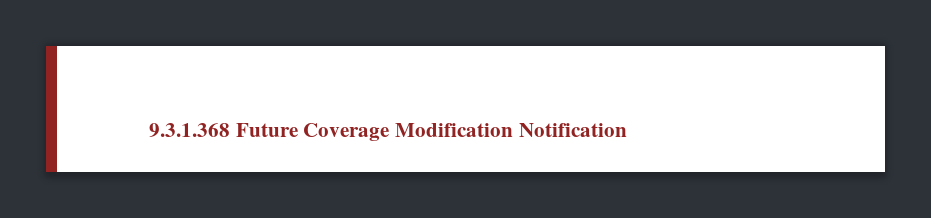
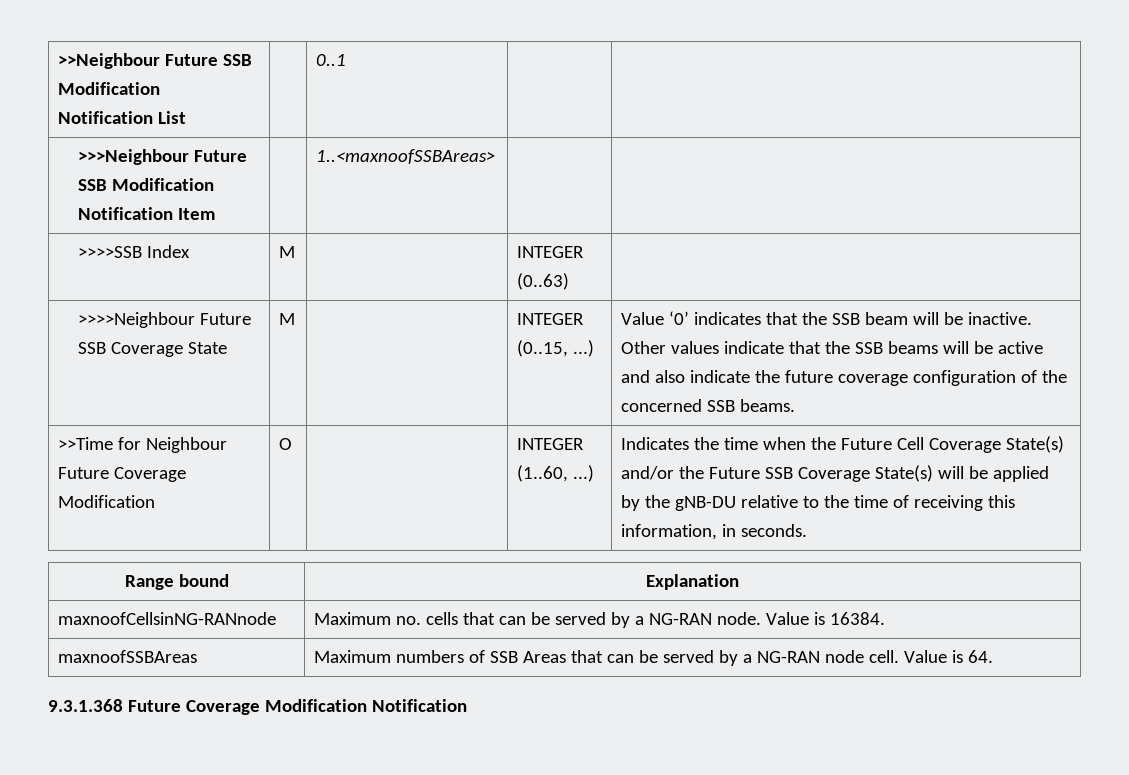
(149, 130) none -> [58,53,253,69] [58,82,161,95] [58,111,187,124] [316,54,347,66] [77,149,247,165] [77,178,214,191] [77,207,215,220] [316,149,496,164] [77,245,190,258] [279,246,296,258] [517,246,585,258] [517,273,570,290] [77,312,251,328] [77,342,227,357] [279,313,296,325] [517,313,585,325] [517,340,595,357] [621,311,1033,325] [621,341,1044,354] [621,370,1068,386] [621,399,796,412] [58,437,228,453] [58,467,187,482] [58,495,156,508] [279,438,293,450] [517,438,585,450] [517,465,595,482] [621,436,1065,453] [621,465,1050,482] [621,495,1016,511] [621,524,808,540] [124,574,229,590] [646,574,739,590] [58,612,277,625] [314,612,886,628] [58,650,198,663] [314,650,994,666] >>Neighbour Future SSB Modification Notification List | | 0..1 | | // >>>Neighbour Future SSB Modification Notification Item | | 1..<maxnoofSSBAreas> | | // >>>>SSB Index | M | | INTEGER (0..63) | // >>>>Neighbour Future SSB Coverage State | M | | INTEGER (0..15, ...) | Value ‘0’ indicates that the SSB beam will be inactive. Other values indicate that the SSB beams will be active and also indicate the future coverage configuration of the concerned SSB beams. // >>Time for Neighbour Future Coverage Modification | O | | INTEGER (1..60, ...) | Indicates the time when the Future Cell Coverage State(s) and/or the Future SSB Coverage State(s) will be applied by the gNB-DU relative to the time of receiving this information, in seconds. // Range bound | Explanation // maxnoofCellsinNG-RANnode | Maximum no. cells that can be served by a NG-RAN node. Value is 16384. // maxnoofSSBAreas | Maximum numbers of SSB Areas that can be served by a NG-RAN node cell. Value is 64. //

